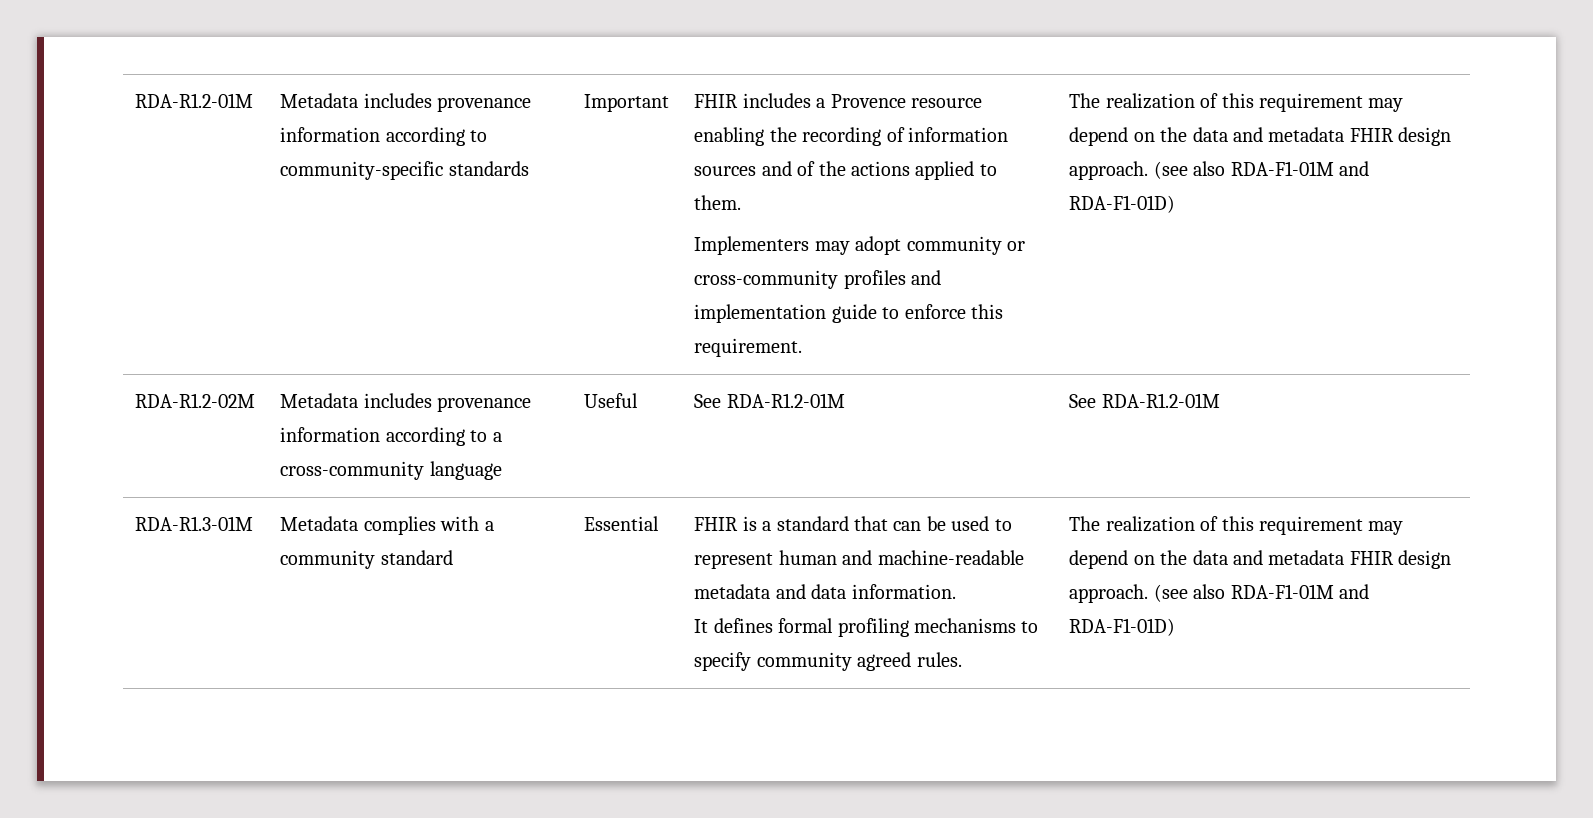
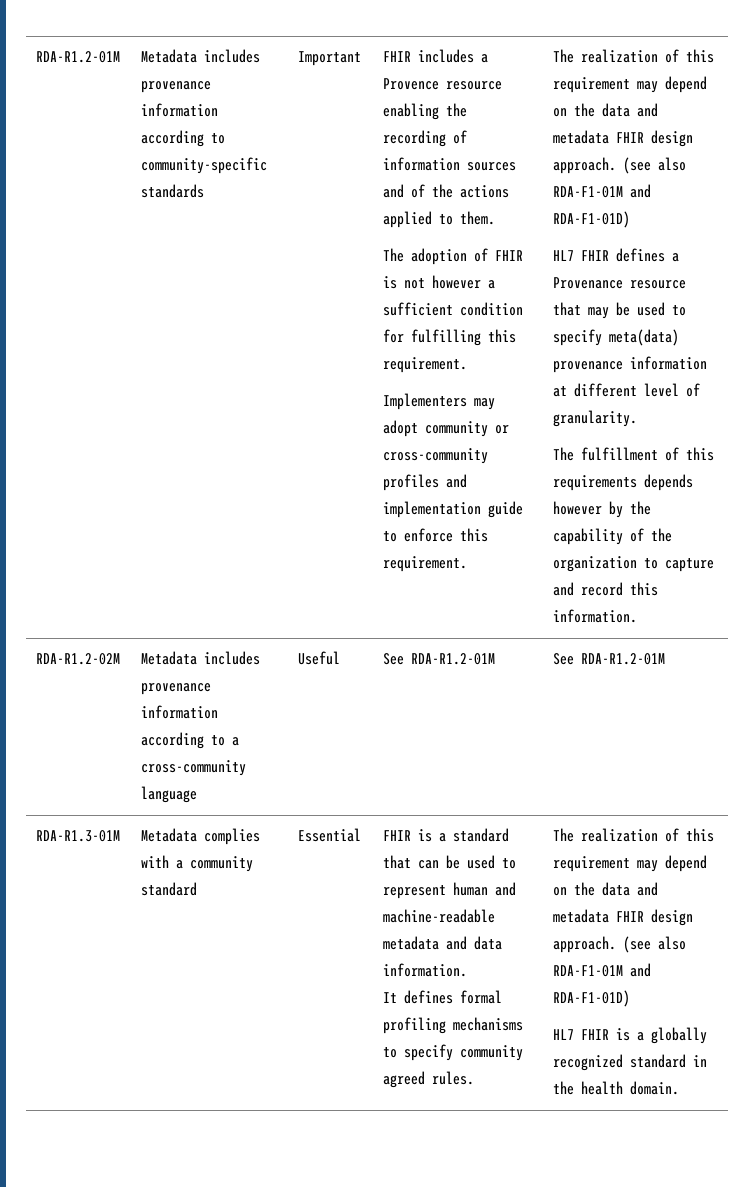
(742, 202) none -> [383,248,524,265] [383,275,496,289] [383,302,524,316] [383,329,517,346] [383,357,468,373] // The adoption of FHIR is not however a sufficient condition for fulfilling this requirement.
(1176, 204) none -> [553,248,680,262] [553,277,687,289] [553,302,687,319] [553,329,680,346] [553,356,708,373] [553,383,701,397] [553,410,638,427] [553,447,715,461] [553,474,694,491] [553,501,652,518] [553,528,673,545] [553,556,715,572] [553,582,659,596] [553,609,638,623] // HL7 FHIR defines a Provenance resource that may be used to specify meta(data) provenance information at different level of granularity. // The fulfillment of this requirements depends however by the capability of the organization to capture and record this information.
(1176, 627) none -> [553,1027,708,1044] [553,1054,708,1071] [553,1081,680,1095] // HL7 FHIR is a globally recognized standard in the health domain.

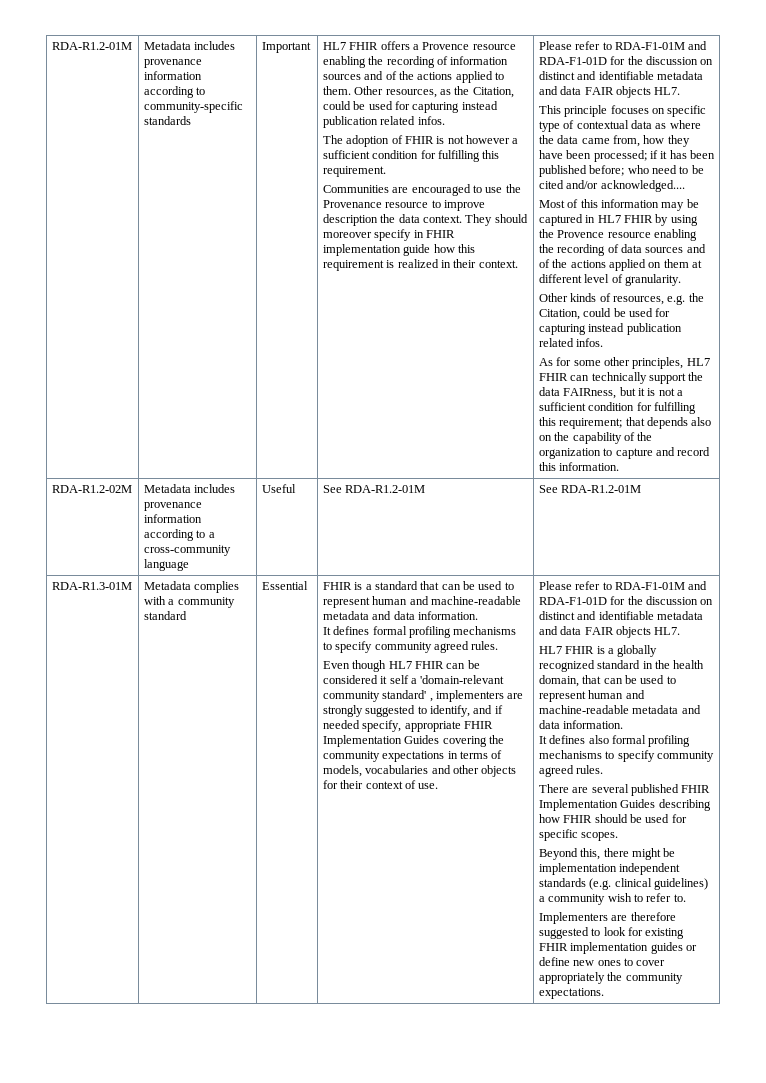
[383,49,475,63] FHIR includes -> [322,41,410,50] HL7 FHIR offers
(496, 218) none -> [354,86,514,98] [322,101,498,113] [322,116,445,128] Other resources, as the Citation, could be used for capturing instead publication related infos.
[383,393,496,410] [383,420,510,437] [383,448,489,464] [383,474,468,491] [383,501,524,518] [383,528,489,542] [383,556,468,572] [553,49,715,63] [553,76,708,93] [553,103,659,117] [553,130,694,147] [553,157,687,174] [553,184,652,198] [553,211,631,228] [553,248,680,262] [553,277,687,289] [553,302,687,319] [553,329,680,346] [553,356,708,373] Implementers may adopt community or cross-community profiles and implementation guide to enforce this requirement. | The realization of this requirement may depend on the data and metadata FHIR design approach. (see also RDA-F1-01M and RDA-F1-01D) // HL7 FHIR defines a Provenance resource that may be used to specify meta(data) provenance information -> [322,184,521,196] [322,200,485,211] [322,214,528,226] [322,229,455,241] [322,244,475,256] [322,259,518,271] [538,41,708,50] [538,56,714,65] [538,71,703,80] [538,86,681,98] [538,105,707,117] [538,120,701,132] [538,135,690,147] [538,150,716,162] [538,165,704,177] [538,180,685,192] [538,199,699,211] [538,214,698,226] [538,229,697,241] [538,244,706,256] [538,259,689,271] Communities are encouraged to use the Provenance resource to improve description the data context. They should moreover specify in FHIR implementation guide how this requirement is realized in their context. | Please refer to RDA-F1-01M and RDA-F1-01D for the discussion on distinct and identifiable metadata and data FAIR objects HL7. // This principle focuses on specific type of contextual data as where the data came from, how they have been processed; if it has been published before; who need to be cited and/or acknowledged.... // Most of this information may be captured in HL7 FHIR by using the Provence resource enabling the recording of data sources and of the actions applied on them
[553,447,715,461] [553,474,694,491] [553,501,624,518] The fulfillment of this requirements depends however by -> [538,293,704,305] [538,308,671,320] [538,323,682,335] [538,338,604,347] [538,357,710,369] [538,372,704,384] [538,387,684,399] [538,402,696,414] [538,417,712,429] [538,435,552,441] Other kinds of resources, e.g. the Citation, could be used for capturing instead publication related infos. // As for some other principles, HL7 FHIR can technically support the data FAIRness, but it is not a sufficient condition for fulfilling this requirement; that depends also on
[553,828,715,842] [553,855,708,872] [553,882,659,896] [553,909,694,926] [553,936,687,953] [553,963,652,977] [553,990,631,1007] | The realization of this requirement may depend on the data and metadata FHIR design approach. (see also RDA-F1-01M and RDA-F1-01D) -> [322,660,480,672] [322,675,505,684] [322,690,524,702] [322,705,503,717] [322,720,493,732] [322,735,504,747] [322,750,503,762] [322,765,517,777] [322,780,439,789] [538,581,708,590] [538,596,714,605] [538,611,703,620] [538,626,681,638] // Even though HL7 FHIR can be considered it self a 'domain-relevant community standard' , implementers are strongly suggested to identify, and if needed specify, appropriate FHIR Implementation Guides covering the community expectations in terms of models, vocabularies and other objects for their context of use. | Please refer to RDA-F1-01M and RDA-F1-01D for the discussion on distinct and identifiable metadata and data FAIR objects HL7.
[630,1081,680,1095] domain. -> [538,675,676,687] [538,690,645,702] [538,705,701,714] [538,720,624,729] [538,735,691,747] [538,750,714,762] [538,765,604,777] [538,784,711,796] [538,799,711,811] [538,814,687,823] [538,829,619,841] [538,848,676,860] [538,863,681,875] [538,878,708,890] [538,893,686,905] [538,912,676,924] [538,927,685,939] [538,942,697,954] [538,957,666,966] [538,972,683,984] [538,988,604,999] domain, that can be used to represent human and machine-readable metadata and data information. // It defines also formal profiling mechanisms to specify community agreed rules. // There are several published FHIR Implementation Guides describing how FHIR should be used for specific scopes. // Beyond this, there might be implementation independent standards (e.g. clinical guidelines) a community wish to refer to. // Implementers are therefore suggested to look for existing FHIR implementation guides or define new ones to cover appropriately the community expectations.

